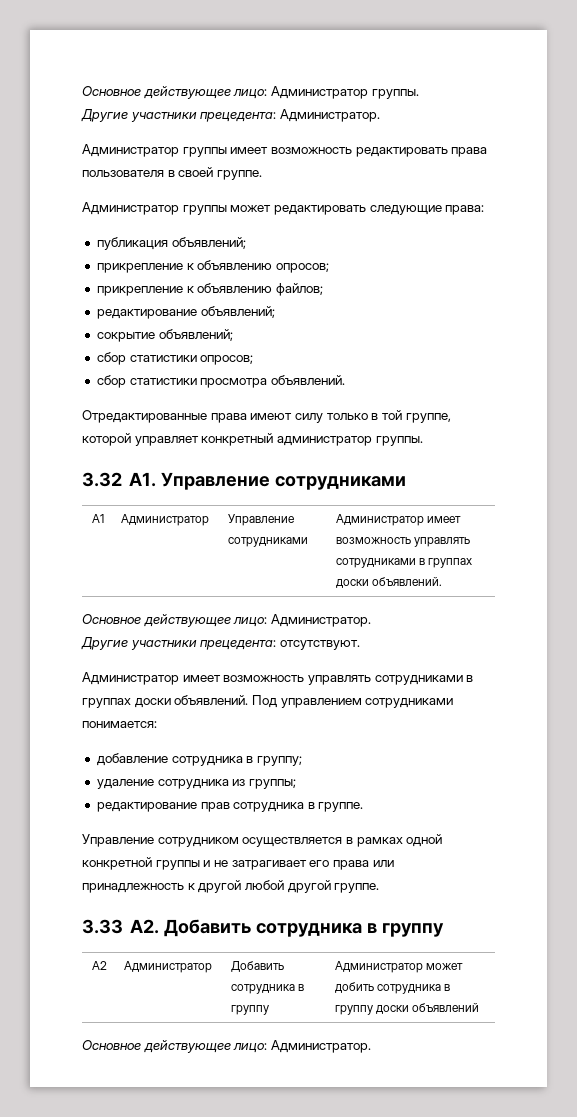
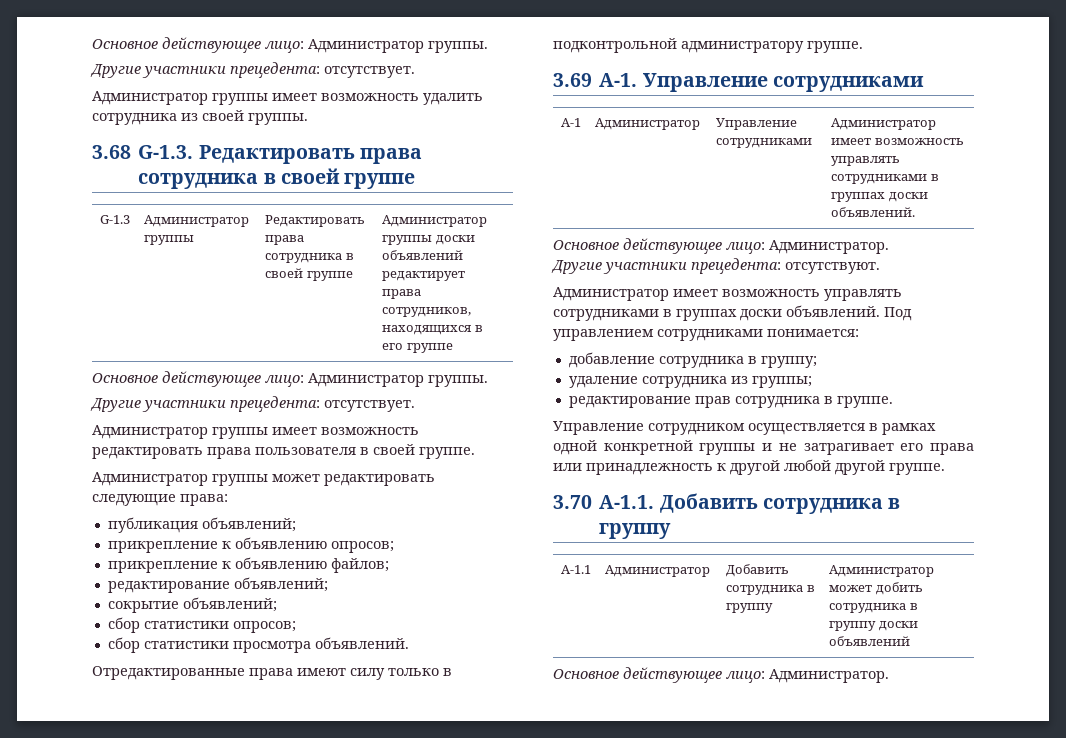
[82,86,419,99] [81,109,380,122] Основное действующее лицо: Администратор группы. // Другие участники прецедента: Администратор. -> [92,37,488,53] [90,62,415,78] [92,91,483,105] [92,110,308,125] [92,145,422,164] [138,168,416,189] [100,215,130,224] [144,215,250,227] [144,235,195,245] [265,215,366,227] [265,235,305,245] [265,253,354,263] [265,268,353,281] [382,215,488,227] [382,235,475,245] [382,250,464,260] [382,271,466,281] [382,289,422,299] [382,307,472,317] [382,325,483,335] [382,343,453,353] [92,371,488,387] [90,396,415,412] Основное действующее лицо: Администратор группы. // Другие участники прецедента: отсутствует. // Администратор группы имеет возможность удалить сотрудника из своей группы. // 3.68 G-1.3. Редактировать права сотрудника в своей группе // G-1.3 | Администратор группы | Редактировать права сотрудника в своей группе | Администратор группы доски объявлений редактирует права сотрудников, находящихся в его группе // Основное действующее лицо: Администратор группы. // Другие участники прецедента: отсутствует.
[381,410,451,423] [82,433,423,446] [82,472,156,487] той группе, которой управляет конкретный администратор группы. // 3.32 A1. -> [553,38,863,53] [553,73,638,87] подконтрольной администратору группе. // 3.69 A-1.
[91,514,104,523] A1 -> [561,118,581,127] A-1
[82,919,159,934] 3.33 A2. -> [553,495,655,509] 3.70 A-1.1.
[91,961,107,970] A2 -> [561,565,591,574] A-1.1

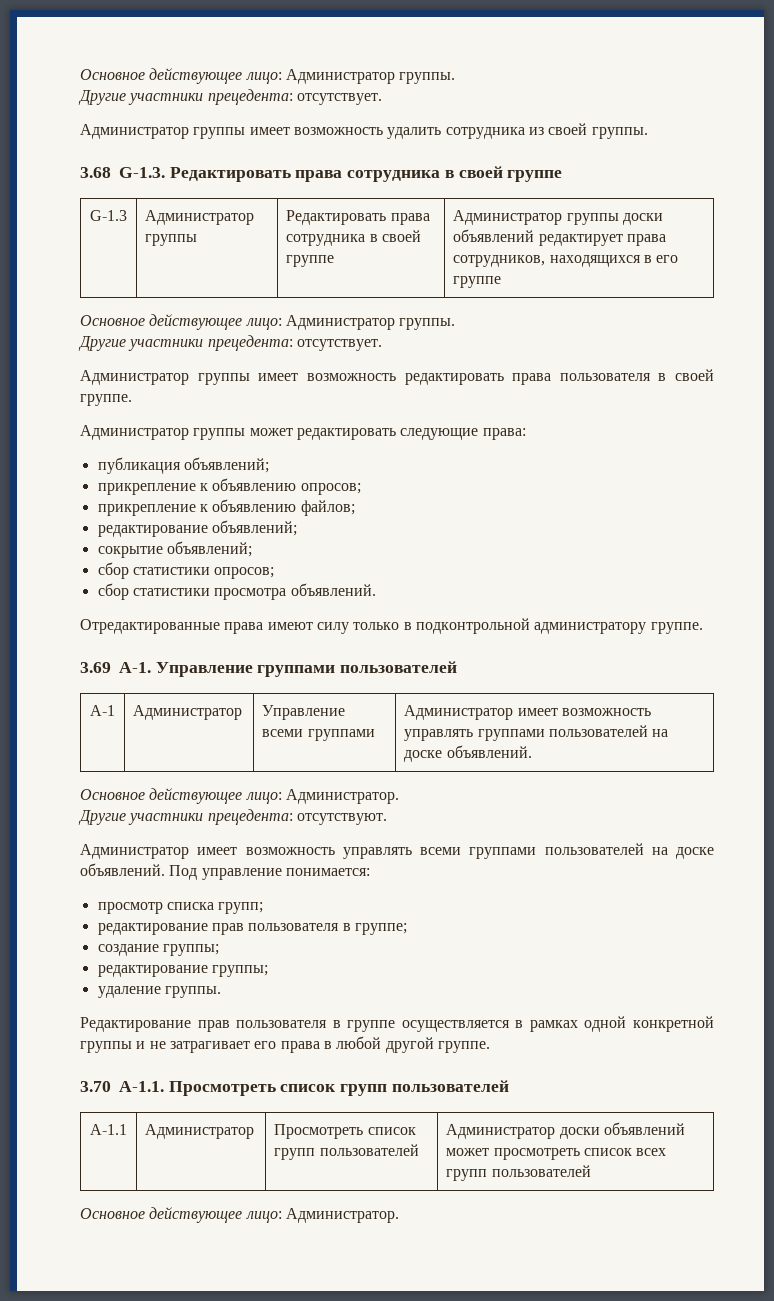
[772,76,924,92] сотрудниками -> [257,661,458,677] группами пользователей
[716,138,813,148] [831,118,937,130] [831,138,964,145] [831,156,901,166] [831,174,939,184] [831,192,928,202] сотрудниками | Администратор имеет возможность управлять сотрудниками в группах доски -> [262,729,375,741] [404,705,652,720] [404,725,669,741] [404,750,443,762] всеми группами | Администратор имеет возможность управлять группами пользователей на доске
[553,305,912,321] [553,329,859,341] [568,352,817,368] [568,376,812,388] [568,396,893,408] [553,421,745,435] сотрудниками в группах доски объявлений. Под управлением сотрудниками понимается: // добавление сотрудника в группу; // удаление сотрудника из группы; // редактирование прав сотрудника в группе. // Управление сотрудником -> [420,843,714,859] [80,863,370,880] [97,902,264,914] [97,923,407,935] [97,944,219,956] [97,965,268,977] [97,986,221,998] [80,1017,396,1032] всеми группами пользователей на доске объявлений. Под управление понимается: // просмотр списка групп; // редактирование прав пользователя в группе; // создание группы; // редактирование группы; // удаление группы. // Редактирование прав пользователя в группе
[553,460,780,475] или принадлежность к другой -> [323,1041,332,1049] в
[659,493,901,514] [599,523,672,539] [561,565,591,574] [605,565,711,577] [726,564,790,577] [726,585,815,595] [726,603,774,613] [829,565,935,577] [829,582,923,595] [829,603,918,613] [829,621,918,631] [829,636,911,646] Добавить сотрудника в группу // A-1.1 | Администратор | Добавить сотрудника в группу | Администратор может добить сотрудника в группу доски объявлений -> [168,1080,509,1096] [90,1124,127,1135] [145,1124,255,1139] [274,1124,416,1139] [274,1144,419,1160] [446,1122,686,1139] [446,1148,667,1160] [446,1165,591,1181] Просмотреть список групп пользователей // A-1.1 | Администратор | Просмотреть список групп пользователей | Администратор доски объявлений может просмотреть список всех групп пользователей

